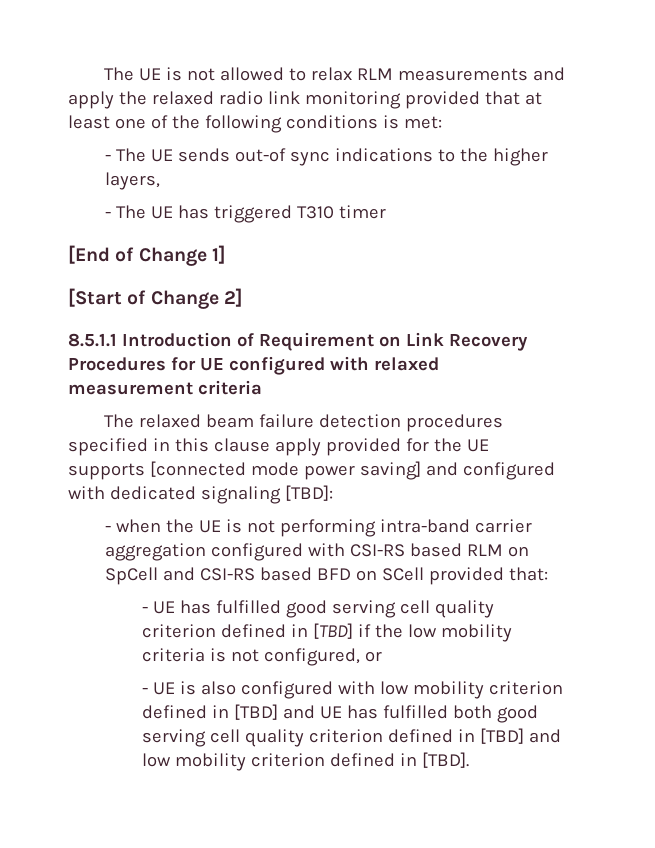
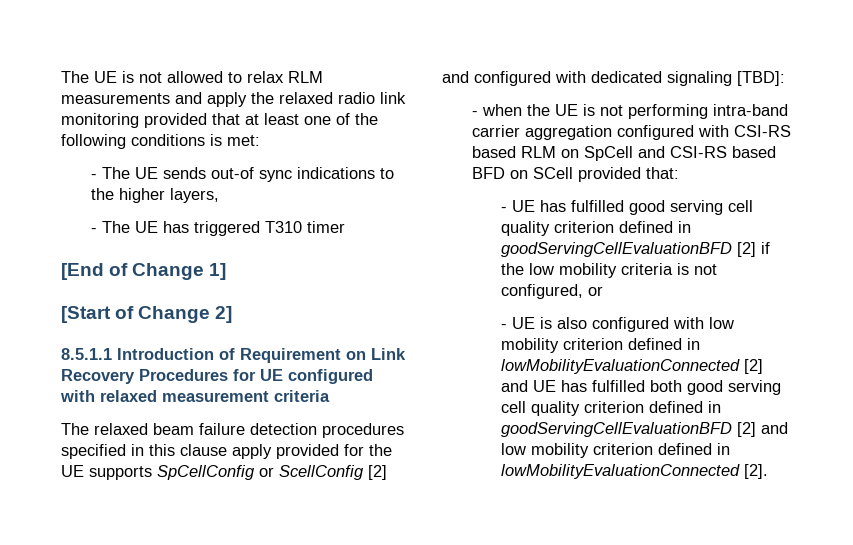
[149,461,421,480] [connected mode power saving] -> [157,465,387,480] SpCellConfig or ScellConfig [2]
[312,623,353,639] [TBD] -> [501,242,757,257] goodServingCellEvaluationBFD [2]
[233,704,278,720] [TBD] -> [501,359,764,374] lowMobilityEvaluationConnected [2]
[479,728,524,744] [TBD] -> [501,422,757,437] goodServingCellEvaluationBFD [2]
[421,752,469,768] [TBD]. -> [501,464,769,479] lowMobilityEvaluationConnected [2].

